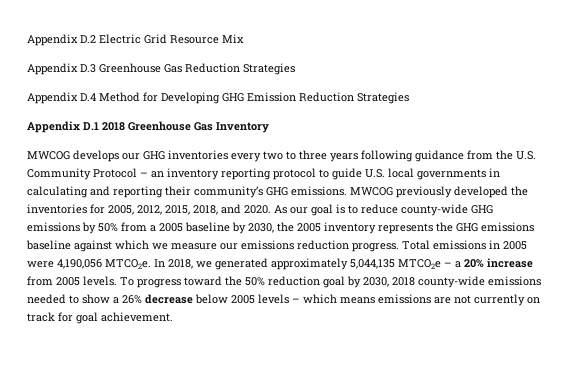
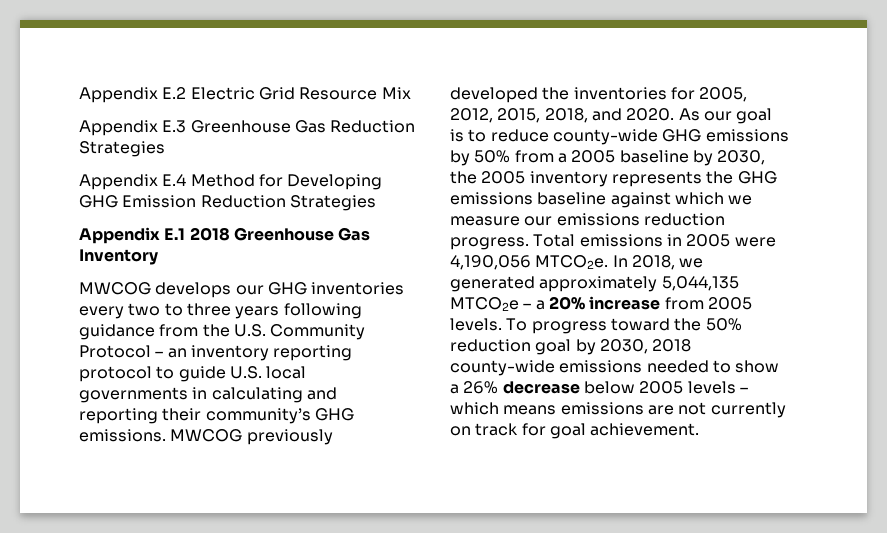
[27,34,96,46] Appendix D.2 -> [79,87,187,103] Appendix E.2
[80,64,96,73] D.3 -> [162,120,187,133] E.3
[80,93,96,101] D.4 -> [162,174,187,186] E.4
[83,122,99,130] D.1 -> [164,228,186,240] E.1

